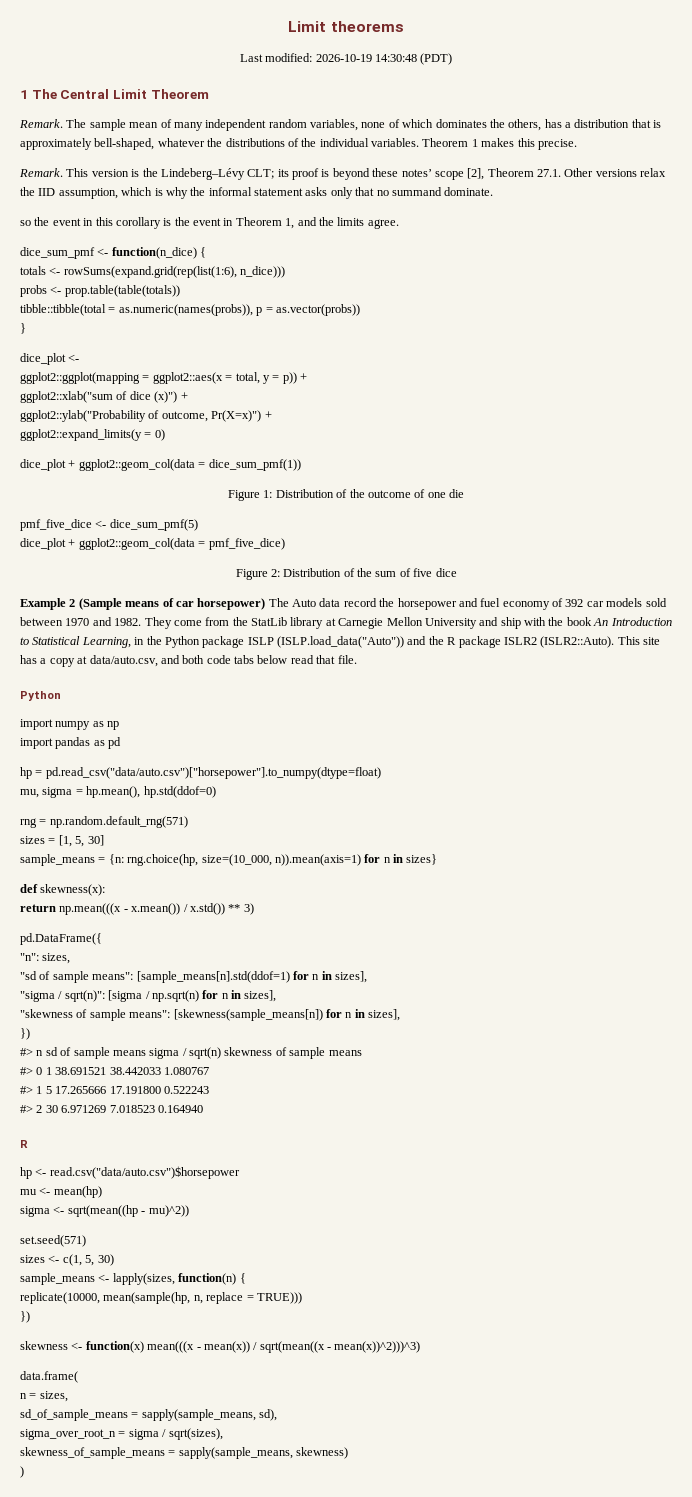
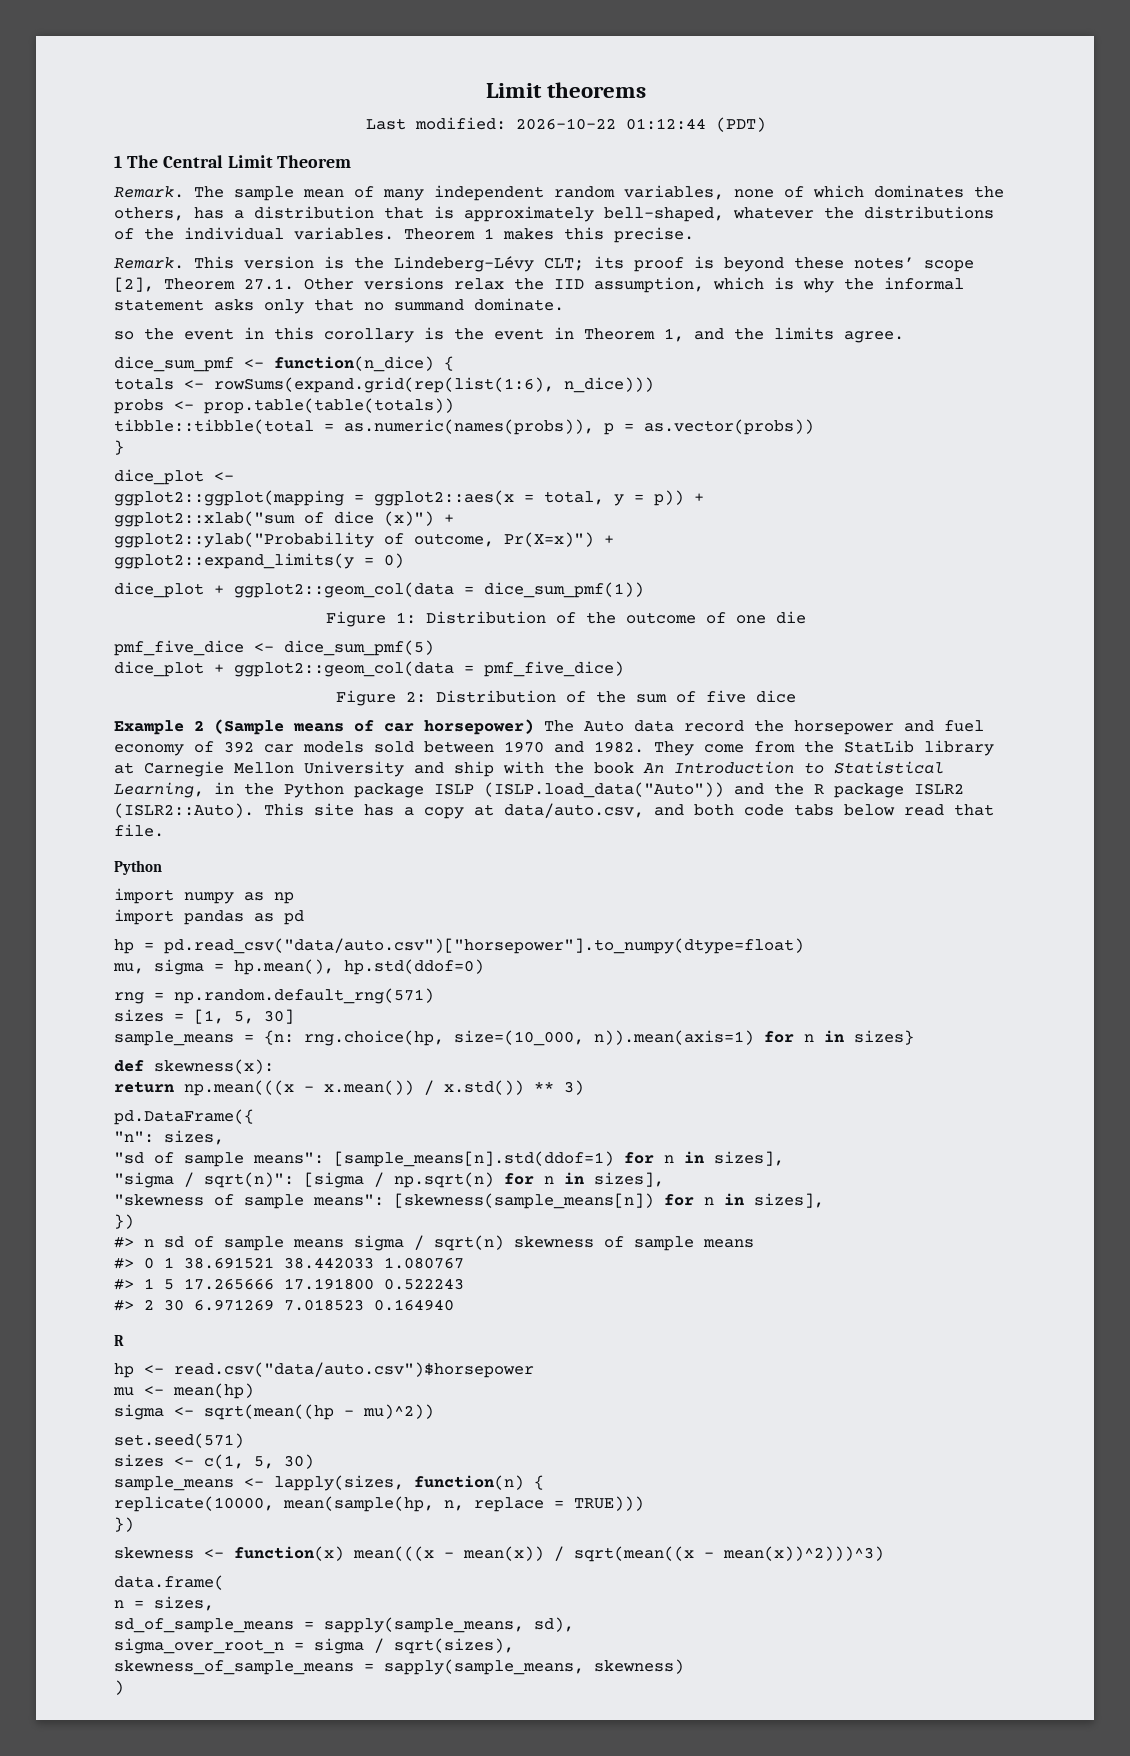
[315,54,417,62] 2026-10-19 14:30:48 -> [516,118,706,130] 2026-10-22 01:12:44

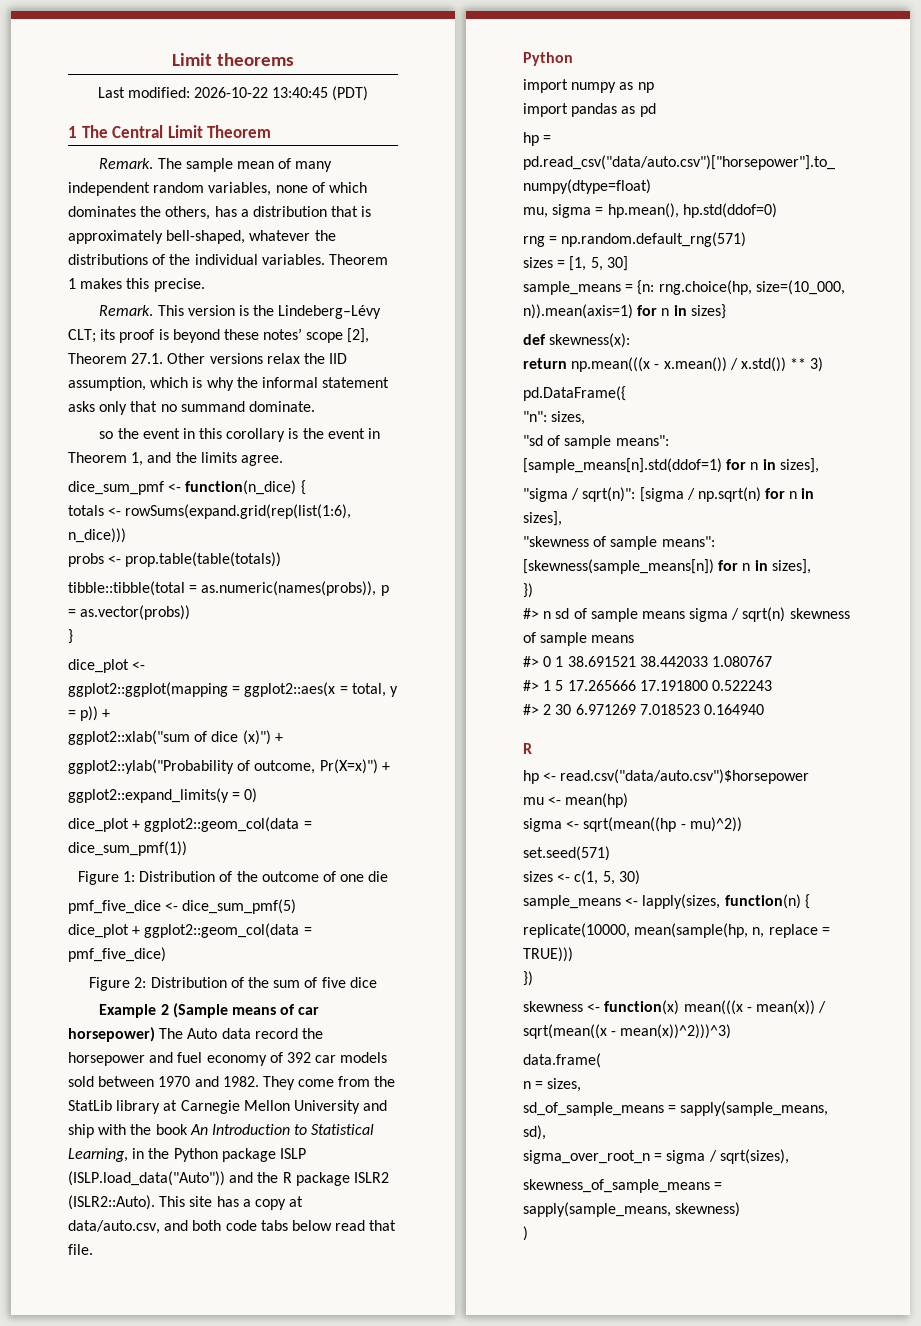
[626,118,706,130] 01:12:44 -> [272,87,329,98] 13:40:45

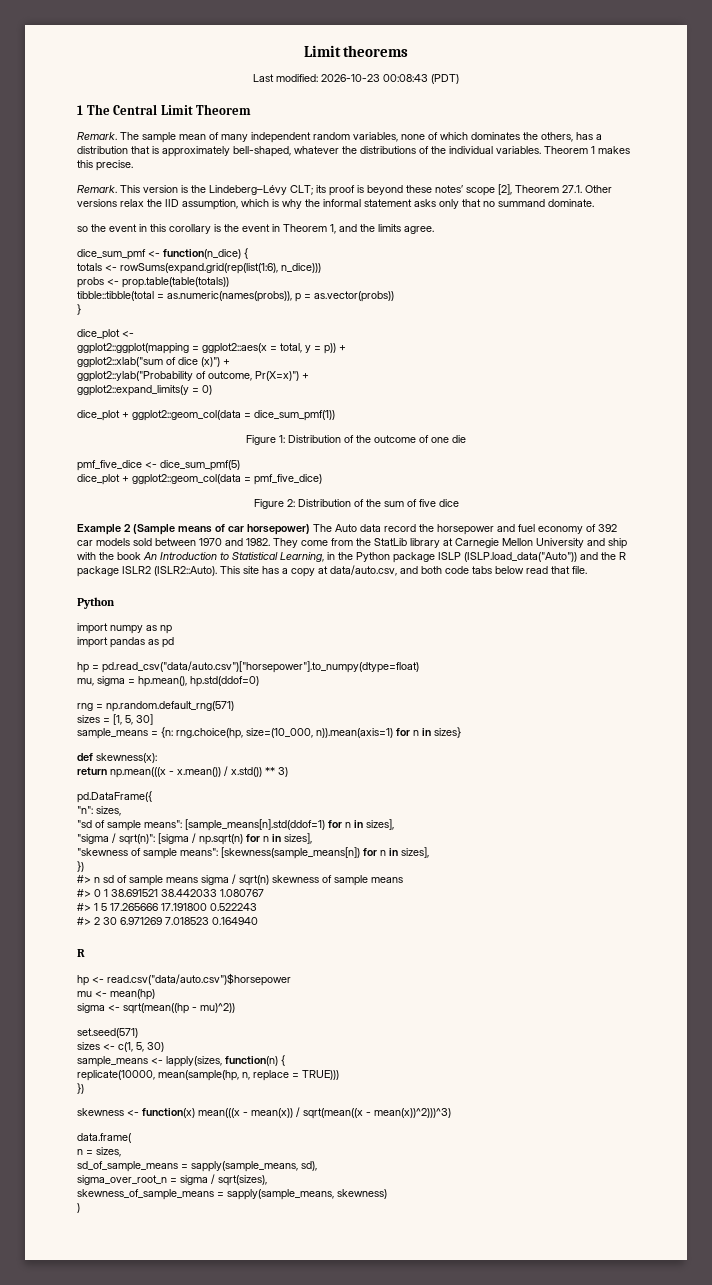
[194,87,329,98] 2026-10-22 13:40:45 -> [321,74,428,82] 2026-10-23 00:08:43

